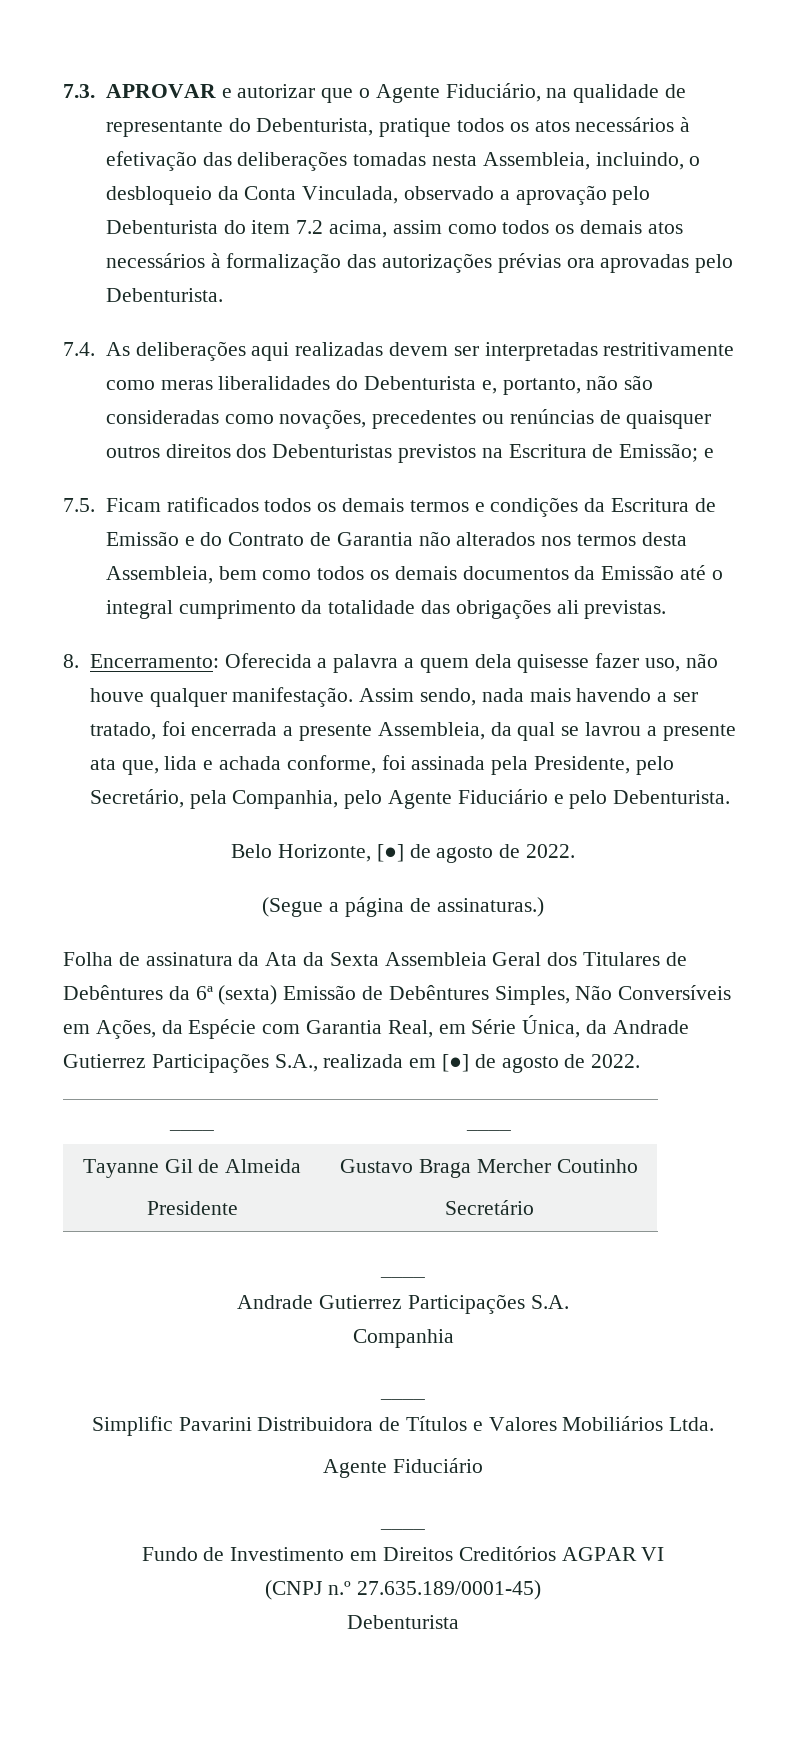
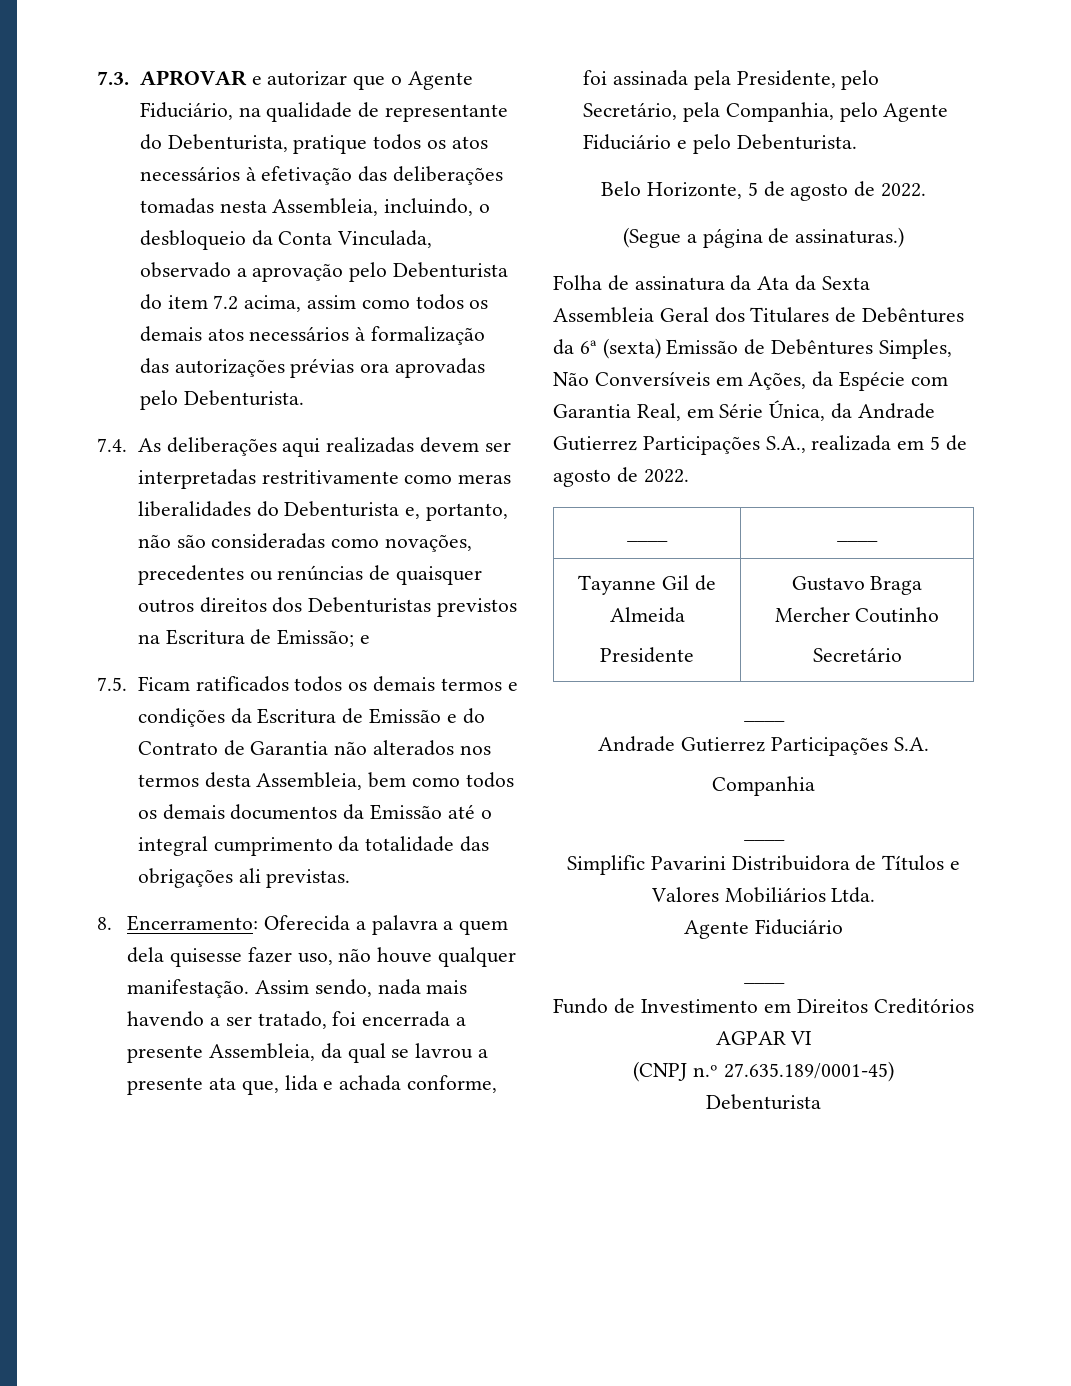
[376,844,404,862] [●] -> [747,182,758,196] 5
[442,1054,470,1072] [●] -> [930,436,941,450] 5

